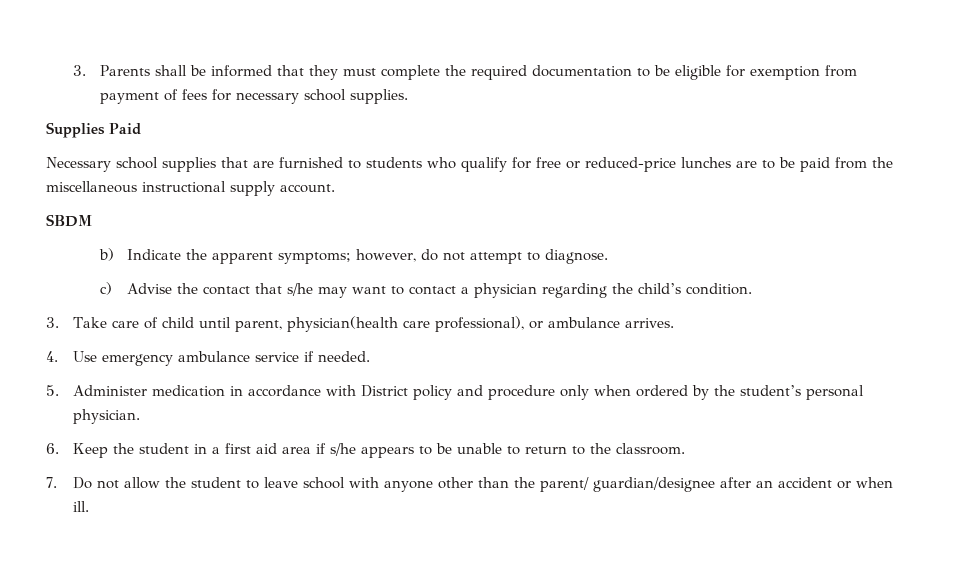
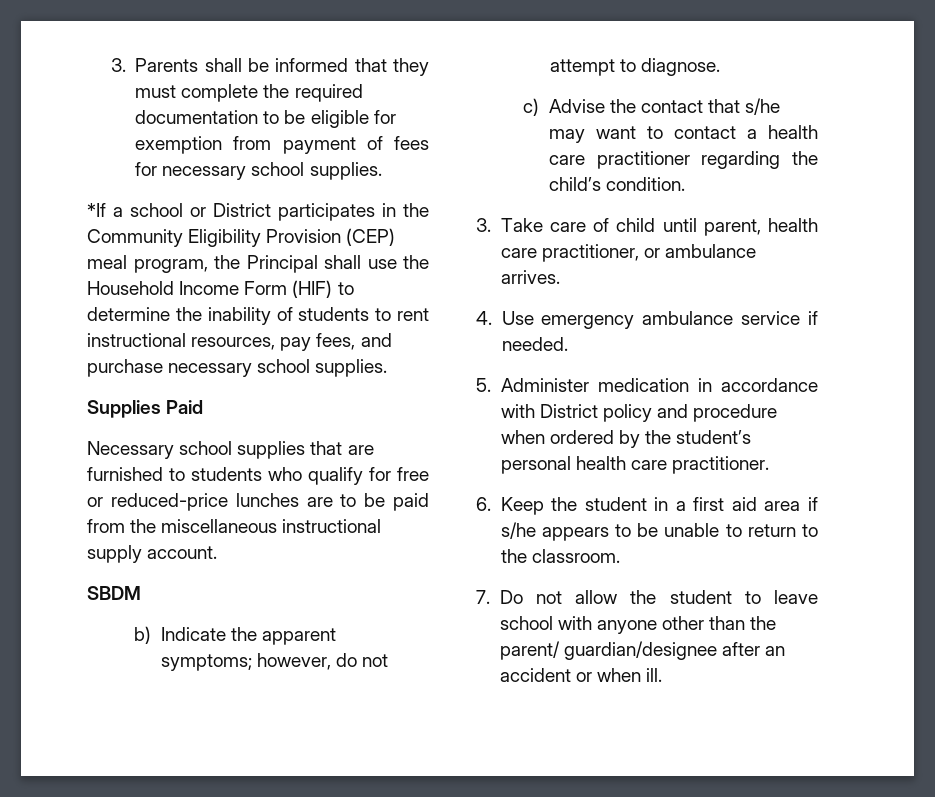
(408, 96) none -> [87,203,429,221] [87,228,396,247] [87,255,429,273] [87,280,354,298] [87,307,429,325] [87,333,392,351] [87,359,388,377] // *If a school or District participates in the Community Eligibility Provision (CEP) meal program, the Principal shall use the Household Income Form (HIF) to determine the inability of students to rent instructional resources, pay fees, and purchase necessary school supplies.
[473,283,537,298] physician -> [768,125,818,139] [548,151,690,169] health care practitioner
[286,316,524,332] physician(health care professional), -> [768,218,818,232] [500,244,639,262] health care practitioner,
[559,385,589,400] only -> (778, 413) none
[72,409,140,424] physician. -> [575,456,769,474] health care practitioner.

